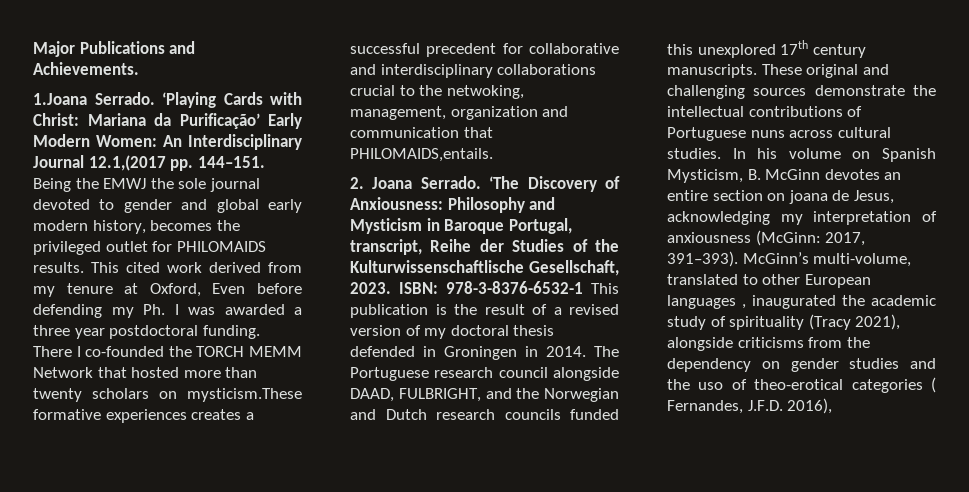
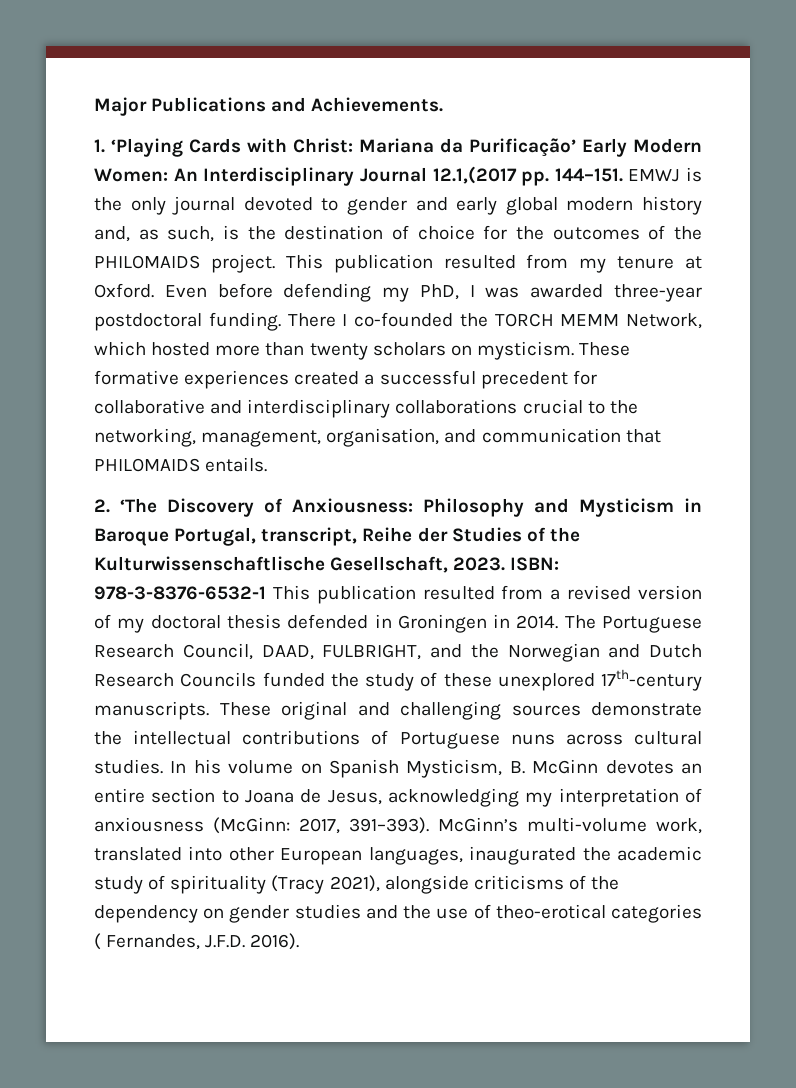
[33,92,155,105] 1.Joana Serrado. -> [94,139,105,153] 1.
[33,178,207,192] Being the EMWJ the sole -> [628,167,702,182] [94,197,166,215] EMWJ is the only
[216,199,302,213] [33,220,240,234] [33,241,266,255] [33,262,261,273] global early modern history, becomes the privileged outlet for PHILOMAIDS results. This cited work derived -> [456,196,703,215] [94,225,702,242] [94,254,516,273] early global modern history and, as such, is the destination of choice for the outcomes of the PHILOMAIDS project. This publication resulted
[149,283,201,297] Oxford, -> [94,283,154,298] Oxford.
[143,304,165,315] Ph. -> [419,284,459,300] PhD,
[294,307,302,315] [33,325,105,339] a three year -> [614,284,702,302] three-year
[33,367,127,378] Network that -> [626,313,702,329] [94,341,146,356] Network, which
[187,388,302,402] mysticism.These -> [476,341,631,360] mysticism. These
[191,409,242,420] creates -> [294,371,360,385] created
[446,85,524,99] [350,106,538,120] netwoking, management, organization -> [94,428,440,447] networking, management, organisation,
[350,148,493,162] PHILOMAIDS,entails. -> [94,457,268,472] PHILOMAIDS entails.
[372,176,481,189] Joana Serrado. -> (110, 506) none
[435,304,547,315] is the result of -> [422,585,544,600] resulted from
[434,367,619,381] research council alongside -> [94,643,253,660] Research Council,
[436,409,619,420] [667,40,866,58] research councils funded this unexplored 17th century -> [94,669,702,691] Research Councils funded the study of these unexplored 17th-century
[767,190,828,204] on joana -> [221,790,294,803] to Joana
[813,253,912,267] [667,274,871,288] [667,295,746,309] multi-volume, translated to other European languages , -> [527,817,702,834] [94,846,463,865] multi-volume work, translated into other European languages,
[808,337,843,348] from -> [568,875,586,890] of
[698,382,724,390] uso -> [436,908,469,919] use
[787,398,833,414] 2016), -> [250,933,300,950] 2016).

